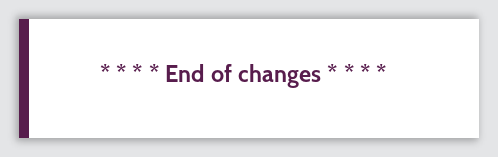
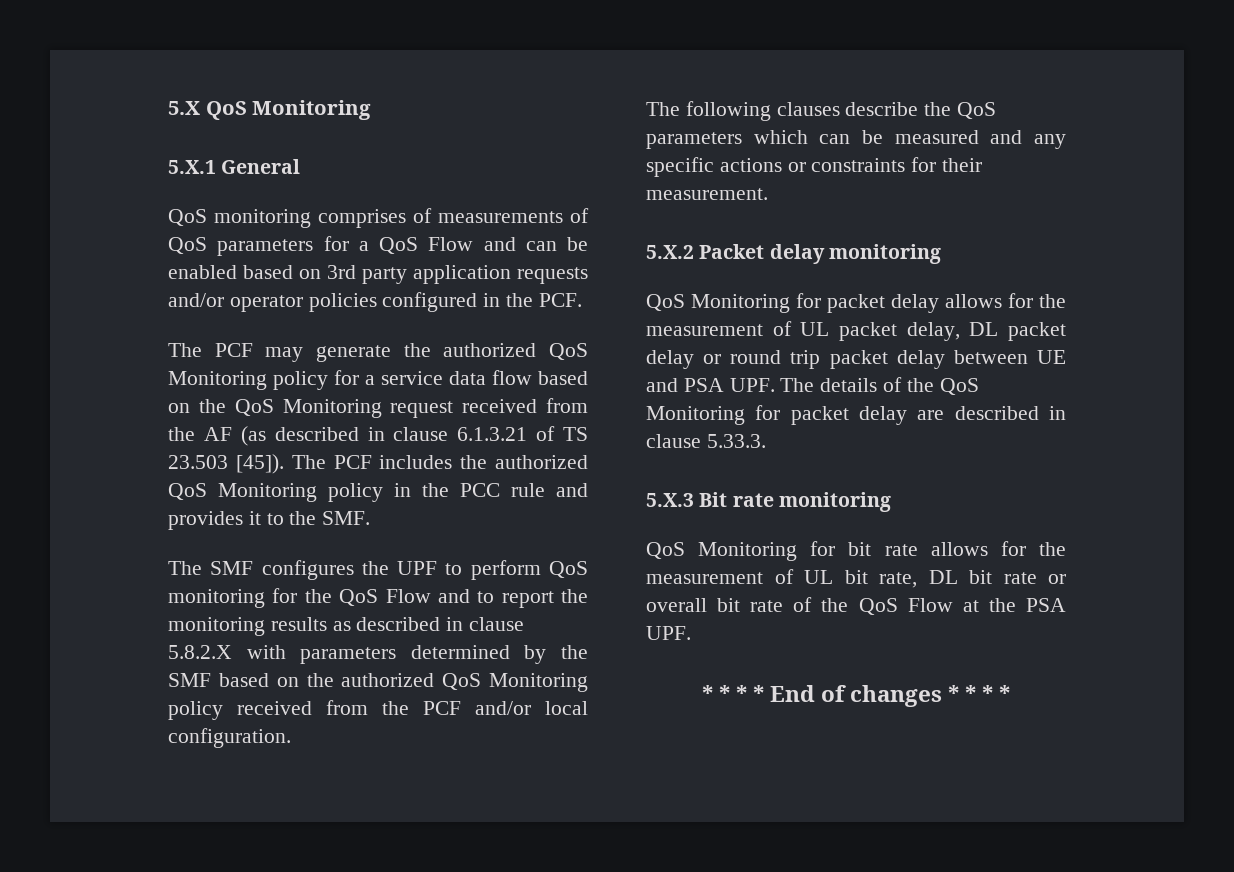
(99, 73) none -> [168,100,372,120] [168,159,301,174] [168,208,589,228] [168,236,588,256] [168,265,588,284] [168,292,582,312] [168,343,588,362] [168,370,588,390] [168,398,588,418] [168,426,588,446] [168,454,588,474] [168,483,588,502] [168,511,371,530] [168,560,588,580] [168,588,588,608] [168,617,525,636] [168,645,588,664] [168,673,588,692] [168,700,588,720] [168,728,291,748] [646,101,997,121] [646,130,1066,149] [646,157,983,177] [646,188,768,200] [646,244,941,264] [646,293,1066,313] [646,321,1066,341] [646,350,1066,369] [646,377,979,395] [646,405,1066,425] [646,434,766,448] [646,492,891,512] [646,541,1066,561] [646,569,1066,588] [646,597,1066,615] [646,626,691,640] 5.X QoS Monitoring // 5.X.1 General // QoS monitoring comprises of measurements of QoS parameters for a QoS Flow and can be enabled based on 3rd party application requests and/or operator policies configured in the PCF. // The PCF may generate the authorized QoS Monitoring policy for a service data flow based on the QoS Monitoring request received from the AF (as described in clause 6.1.3.21 of TS 23.503 [45]). The PCF includes the authorized QoS Monitoring policy in the PCC rule and provides it to the SMF. // The SMF configures the UPF to perform QoS monitoring for the QoS Flow and to report the monitoring results as described in clause 5.8.2.X with parameters determined by the SMF based on the authorized QoS Monitoring policy received from the PCF and/or local configuration. // The following clauses describe the QoS parameters which can be measured and any specific actions or constraints for their measurement. // 5.X.2 Packet delay monitoring // QoS Monitoring for packet delay allows for the measurement of UL packet delay, DL packet delay or round trip packet delay between UE and PSA UPF. The details of the QoS Monitoring for packet delay are described in clause 5.33.3. // 5.X.3 Bit rate monitoring // QoS Monitoring for bit rate allows for the measurement of UL bit rate, DL bit rate or overall bit rate of the QoS Flow at the PSA UPF. //

